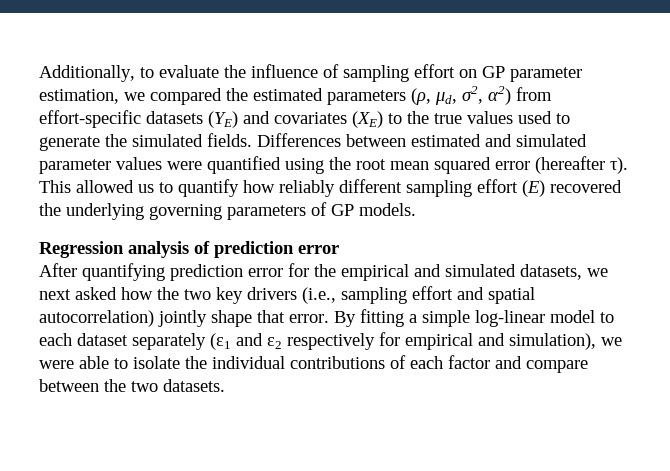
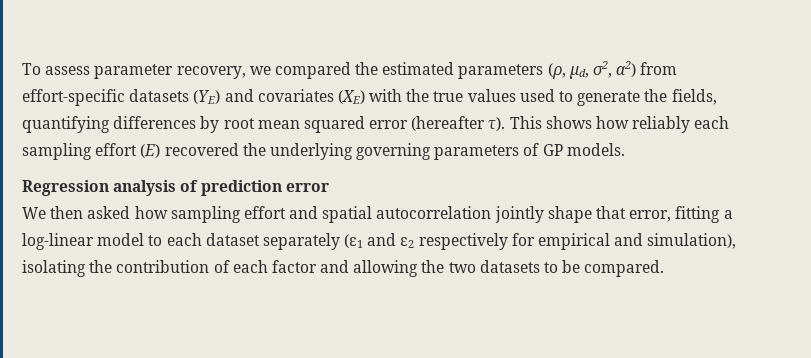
[39,64,582,82] [39,89,119,104] Additionally, to evaluate the influence of sampling effort on GP parameter estimation, -> [22,63,246,79] To assess parameter recovery,
[388,113,402,124] to -> [369,89,403,102] with
[132,133,587,147] [39,156,351,174] simulated fields. Differences between estimated and simulated parameter values were quantified using the -> [671,89,717,105] [22,116,220,133] fields, quantifying differences by
[76,179,239,197] allowed us to quantify -> [545,116,592,129] shows
[339,179,402,193] different -> [694,116,730,129] each
[39,263,608,281] [39,287,336,304] After quantifying prediction error for the empirical and simulated datasets, we next asked how the two key drivers (i.e., -> [22,206,168,219] We then asked how
[39,310,154,327] autocorrelation) -> [376,206,492,219] autocorrelation
[289,311,356,327] error. By -> [629,210,672,222] error,
[422,310,470,327] simple -> (733, 214) none
[601,337,622,346] [39,355,588,373] [39,379,225,392] we were able to isolate the individual contributions of each factor and compare between the two datasets. -> [22,260,665,277] isolating the contribution of each factor and allowing the two datasets to be compared.

